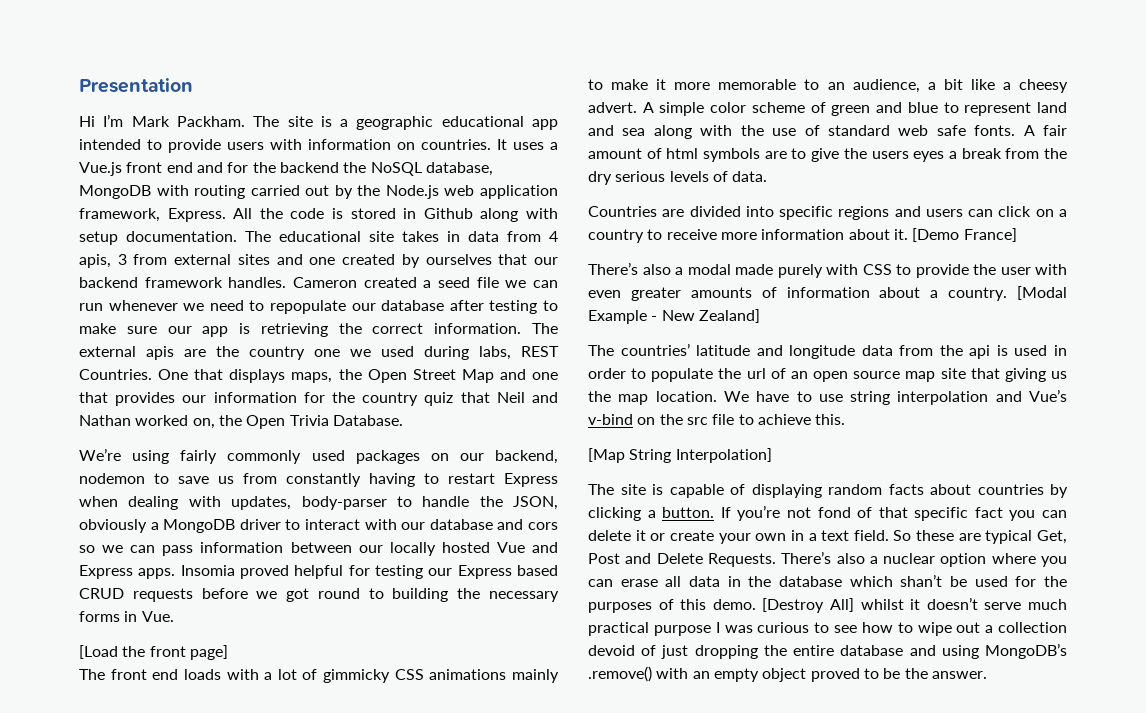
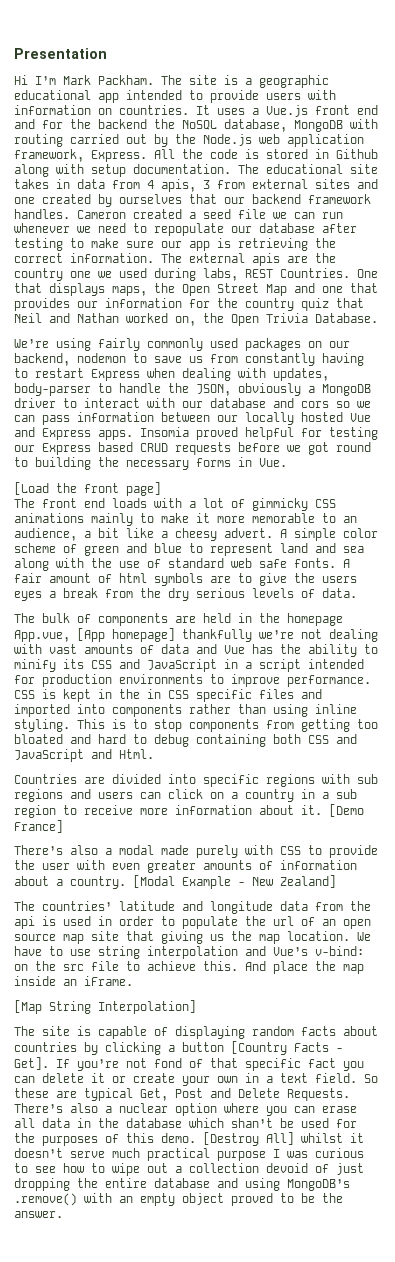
(768, 176) none -> [14,613,343,626] [14,628,378,642] [14,644,378,657] [14,659,364,672] [14,674,371,687] [14,689,322,702] [14,704,357,717] [14,719,378,732] [14,734,357,747] [14,749,154,762] // The bulk of components are held in the homepage App.vue, [App homepage] thankfully we’re not dealing with vast amounts of data and Vue has the ability to minify its CSS and JavaScript in a script intended for production environments to improve performance. CSS is kept in the in CSS specific files and imported into components rather than using inline styling. This is to stop components from getting too bloated and hard to debug containing both CSS and JavaScript and Html.
(890, 213) none -> [322,774,378,784] [14,789,63,802] with sub regions
(644, 236) none -> [301,789,357,799] [14,805,56,818] in a sub region
[588,414,633,425] v-bind -> [315,946,364,956] v-bind:
(846, 419) none -> [245,961,364,974] [14,976,133,986] And place the map inside an iFrame.
[662,507,715,518] button. -> [182,1041,343,1055] [14,1057,49,1070] button [Country Facts - Get].

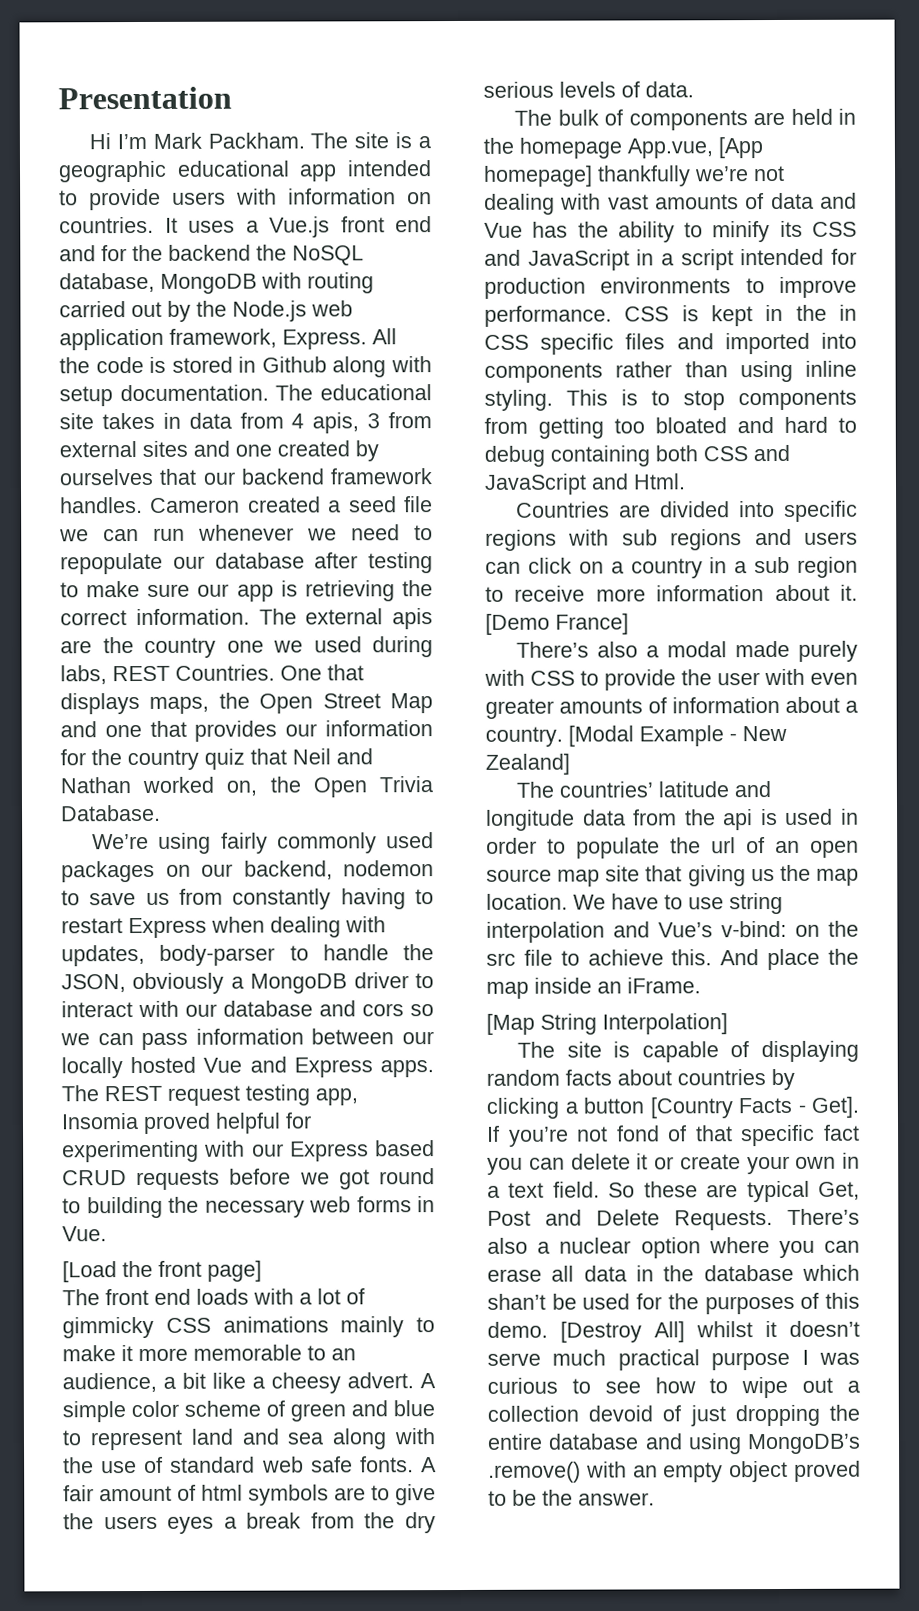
(133, 435) none -> [61,1084,358,1106] The REST request testing app,
[329,427,378,440] testing -> [62,1140,246,1163] experimenting with
(189, 465) none -> [309,1196,351,1213] web

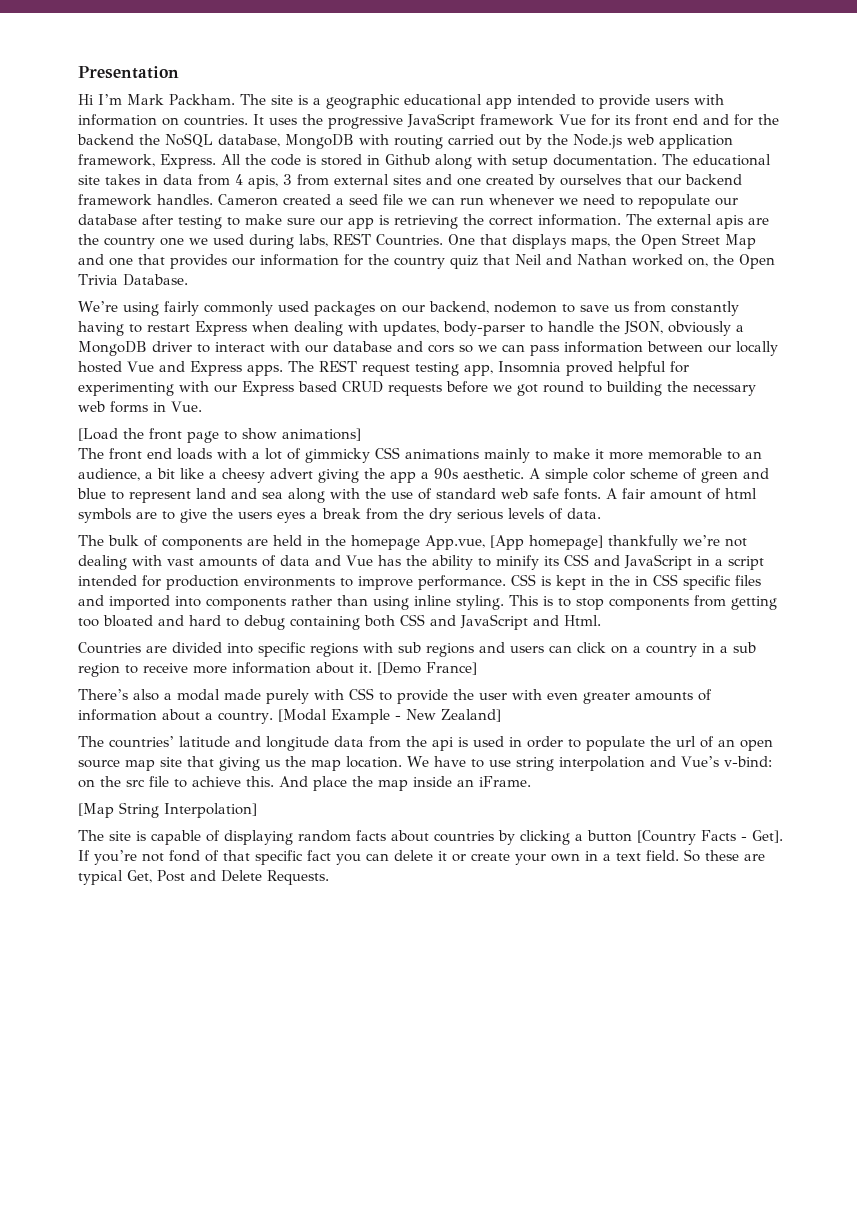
[245,216,330,238] a Vue.js -> [302,113,630,129] the progressive JavaScript framework Vue for its
[61,1113,139,1130] Insomia -> [498,361,561,373] Insomnia
[207,1260,262,1282] page] -> [187,428,361,443] page to show animations]
[347,1372,414,1389] advert. -> [270,468,524,483] advert giving the app a 90s aesthetic.
[787,1208,860,1225] [487,1237,860,1259] [487,1264,860,1282] [487,1292,860,1315] [487,1320,860,1343] [487,1349,860,1371] [487,1376,860,1399] [487,1404,860,1427] [487,1433,861,1455] [488,1460,861,1483] [488,1489,655,1506] There’s also a nuclear option where you can erase all data in the database which shan’t be used for the purposes of this demo. [Destroy All] whilst it doesn’t serve much practical purpose I was curious to see how to wipe out a collection devoid of just dropping the entire database and using MongoDB’s .remove() with an empty object proved to be the answer. -> (329, 877) none

